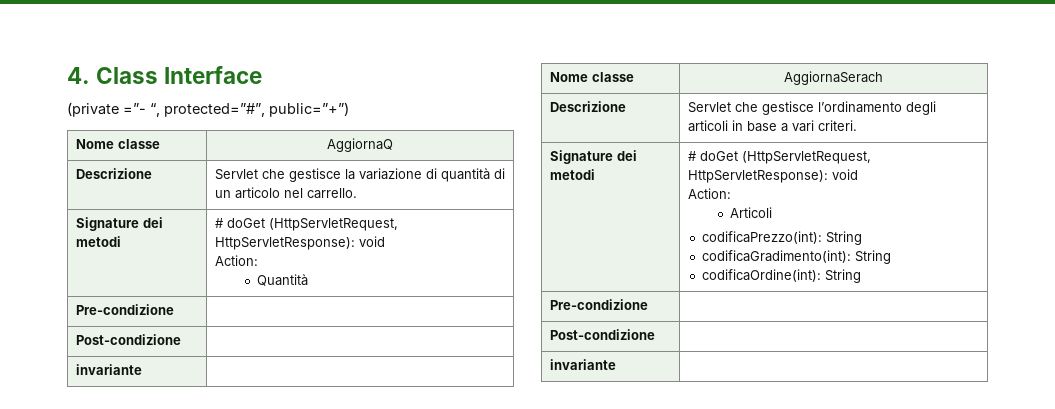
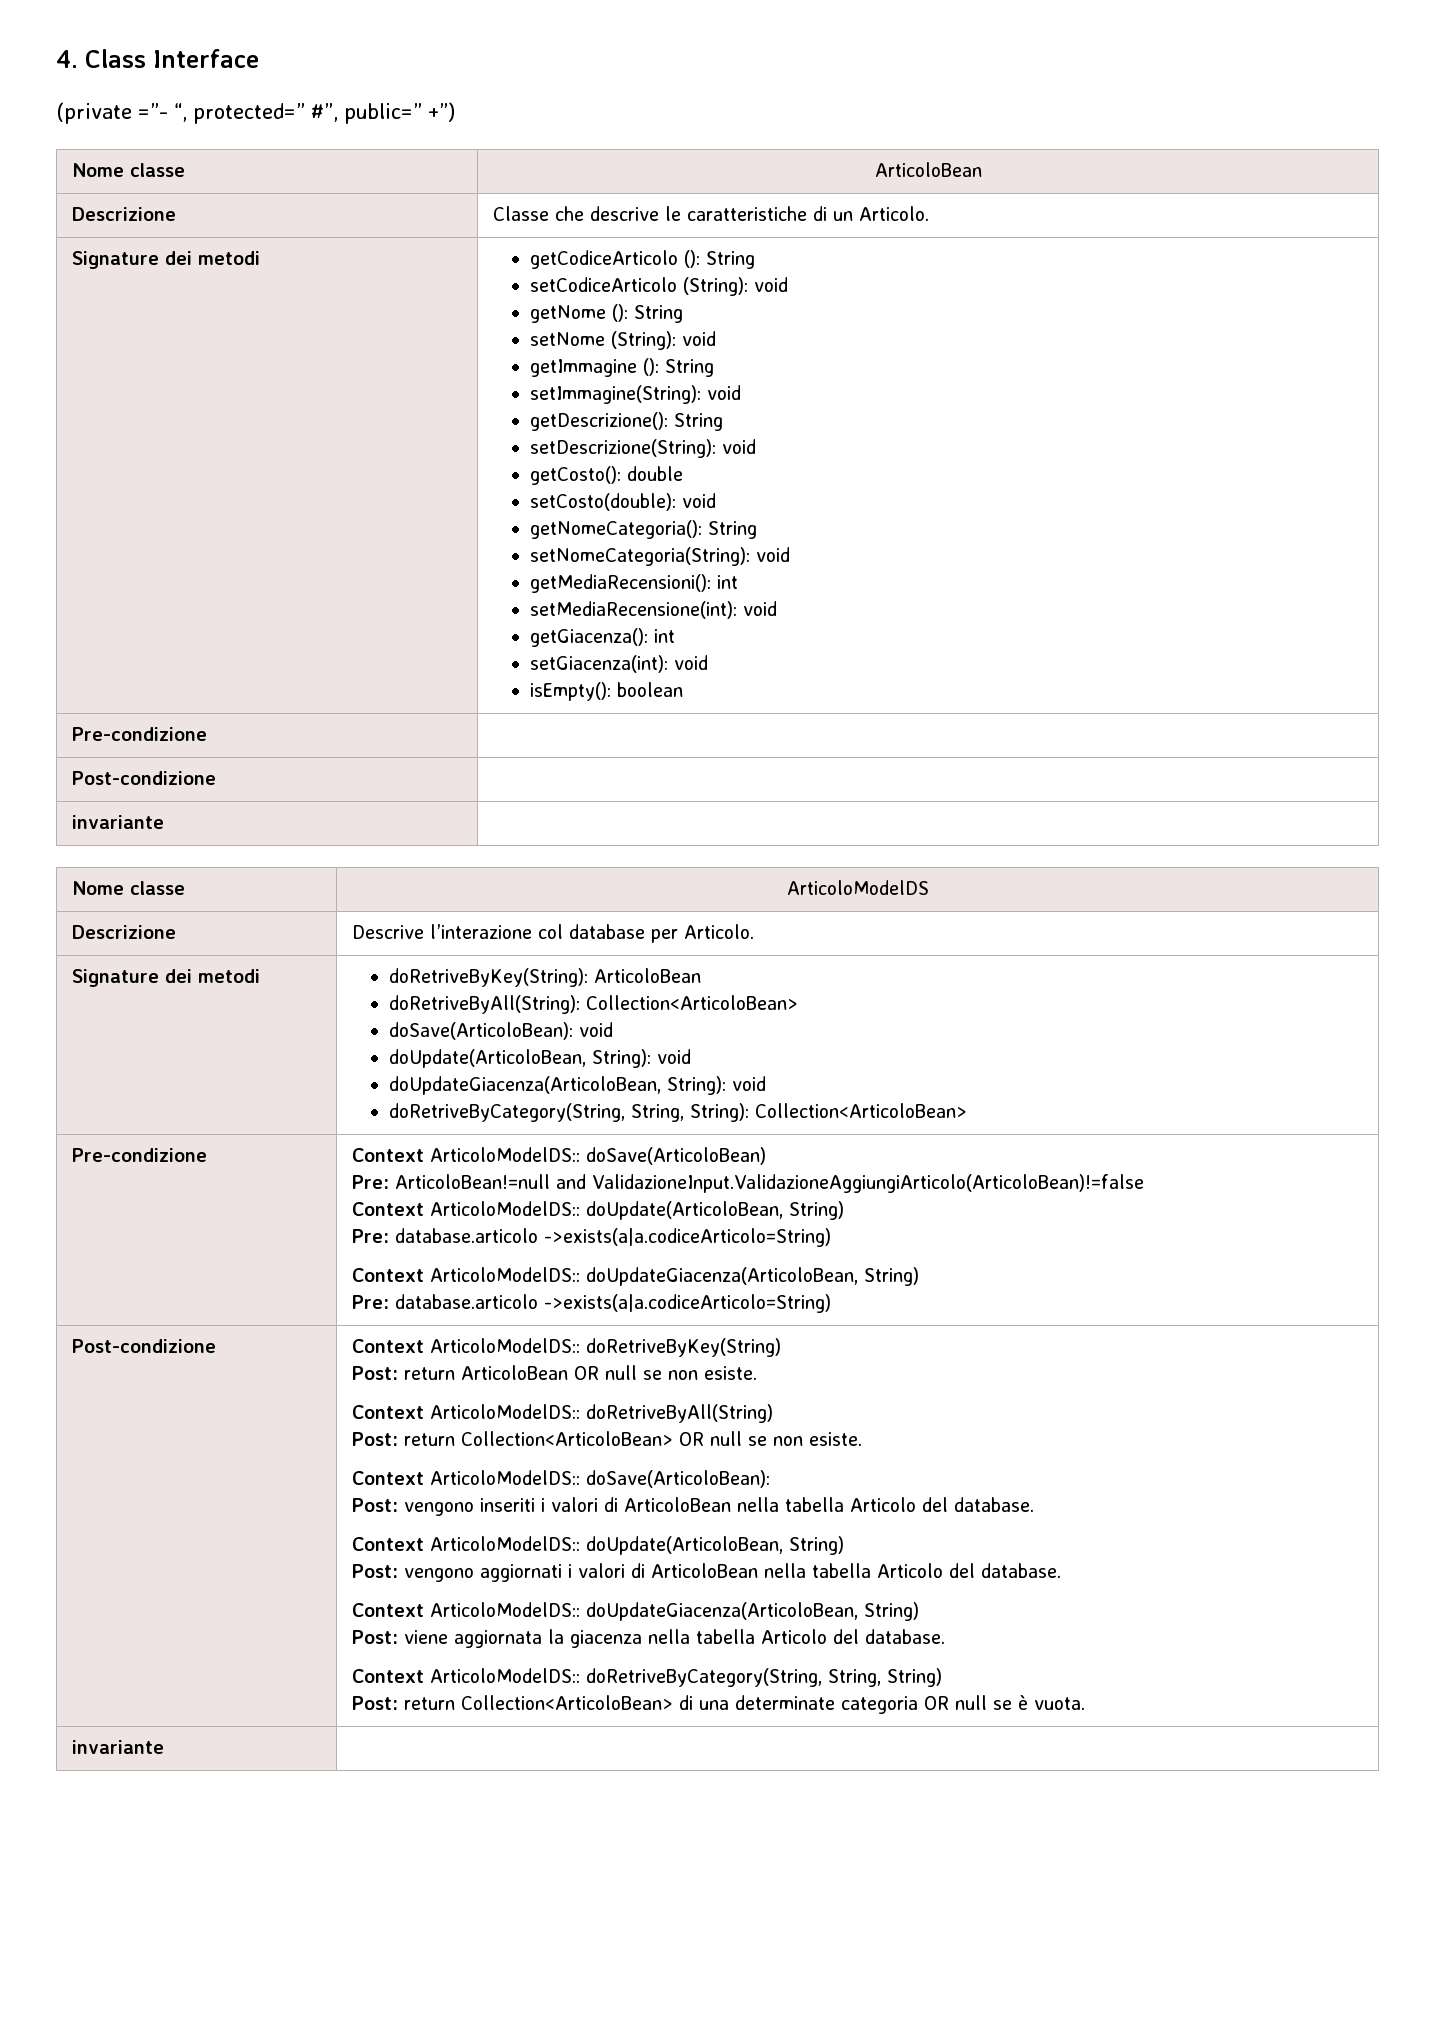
[164,102,349,117] [75,139,160,149] [327,138,393,152] [75,168,152,179] [214,168,505,182] [214,187,357,199] [75,217,163,231] [75,236,121,247] [214,218,398,231] [214,236,385,250] [214,255,258,266] [257,274,309,286] protected=”#”, public=”+”) // Nome classe | AggiornaQ // Descrizione | Servlet che gestisce la variazione di quantità di un articolo nel carrello. // Signature dei metodi | # doGet (HttpServletRequest, HttpServletResponse): void // Action: // Quantità -> [192,102,455,124] [71,163,185,177] [874,162,982,177] [71,207,176,221] [492,206,929,221] [71,251,260,269] [529,250,755,269] [529,277,788,296] [529,304,683,323] [529,331,716,350] [529,358,714,377] [529,385,741,404] [529,412,723,431] [529,439,756,458] [529,466,683,485] [529,493,716,511] [529,520,757,539] [529,547,790,566] [529,574,738,593] [529,601,777,619] [529,628,675,647] [529,655,708,673] [529,682,683,701] protected=” #”, public=” +”) // Nome classe | ArticoloBean // Descrizione | Classe che descrive le caratteristiche di un Articolo. // Signature dei metodi | getCodiceArticolo (): String // setCodiceArticolo (String): void // getNome (): String // setNome (String): void // getImmagine (): String // setImmagine(String): void // getDescrizione(): String // setDescrizione(String): void // getCosto(): double // setCosto(double): void // getNomeCategoria(): String // setNomeCategoria(String): void // getMediaRecensioni(): int // setMediaRecensione(int): void // getGiacenza(): int // setGiacenza(int): void // isEmpty(): boolean
[784,71,883,85] [549,101,626,112] [687,101,936,115] [687,120,857,132] [549,150,637,164] [549,169,595,180] [687,151,871,164] [687,169,858,183] [687,188,731,199] [730,207,773,218] [702,231,863,245] [702,250,892,264] [702,269,862,283] [549,299,648,310] [549,329,655,340] AggiornaSerach // Descrizione | Servlet che gestisce l’ordinamento degli articoli in base a vari criteri. // Signature dei metodi | # doGet (HttpServletRequest, HttpServletResponse): void // Action: // Articoli // codificaPrezzo(int): String // codificaGradimento(int): String // codificaOrdine(int): String // Pre-condizione | // Post-condizione | -> [786,880,929,895] [71,925,176,939] [351,924,754,943] [71,969,260,987] [388,968,701,987] [388,995,798,1014] [388,1022,613,1040] [388,1049,691,1068] [388,1076,766,1095] [388,1103,967,1122] [71,1148,207,1162] [351,1147,766,1165] [351,1174,1144,1193] [351,1201,844,1220] [351,1228,831,1247] [351,1267,919,1286] [351,1294,831,1313] [71,1339,216,1353] [351,1338,781,1357] [351,1365,757,1380] [351,1404,773,1423] [351,1431,862,1446] [351,1470,770,1488] [351,1497,1034,1516] [351,1536,844,1555] [351,1563,1061,1582] [351,1602,919,1621] [351,1629,945,1648] [351,1668,942,1687] [351,1695,1085,1714] ArticoloModelDS // Descrizione | Descrive l’interazione col database per Articolo. // Signature dei metodi | doRetriveByKey(String): ArticoloBean // doRetriveByAll(String): Collection<ArticoloBean> // doSave(ArticoloBean): void // doUpdate(ArticoloBean, String): void // doUpdateGiacenza(ArticoloBean, String): void // doRetriveByCategory(String, String, String): Collection<ArticoloBean> // Pre-condizione | Context ArticoloModelDS:: doSave(ArticoloBean) // Pre: ArticoloBean!=null and ValidazioneInput.ValidazioneAggiungiArticolo(ArticoloBean)!=false // Context ArticoloModelDS:: doUpdate(ArticoloBean, String) // Pre: database.articolo ->exists(a|a.codiceArticolo=String) // Context ArticoloModelDS:: doUpdateGiacenza(ArticoloBean, String) // Pre: database.articolo ->exists(a|a.codiceArticolo=String) // Post-condizione | Context ArticoloModelDS:: doRetriveByKey(String) // Post: return ArticoloBean OR null se non esiste. // Context ArticoloModelDS:: doRetriveByAll(String) // Post: return Collection<ArticoloBean> OR null se non esiste. // Context ArticoloModelDS:: doSave(ArticoloBean): // Post: vengono inseriti i valori di ArticoloBean nella tabella Articolo del database. // Context ArticoloModelDS:: doUpdate(ArticoloBean, String) // Post: vengono aggiornati i valori di ArticoloBean nella tabella Articolo del database. // Context ArticoloModelDS:: doUpdateGiacenza(ArticoloBean, String) // Post: viene aggiornata la giacenza nella tabella Articolo del database. // Context ArticoloModelDS:: doRetriveByCategory(String, String, String) // Post: return Collection<ArticoloBean> di una determinate categoria OR null se è vuota.

